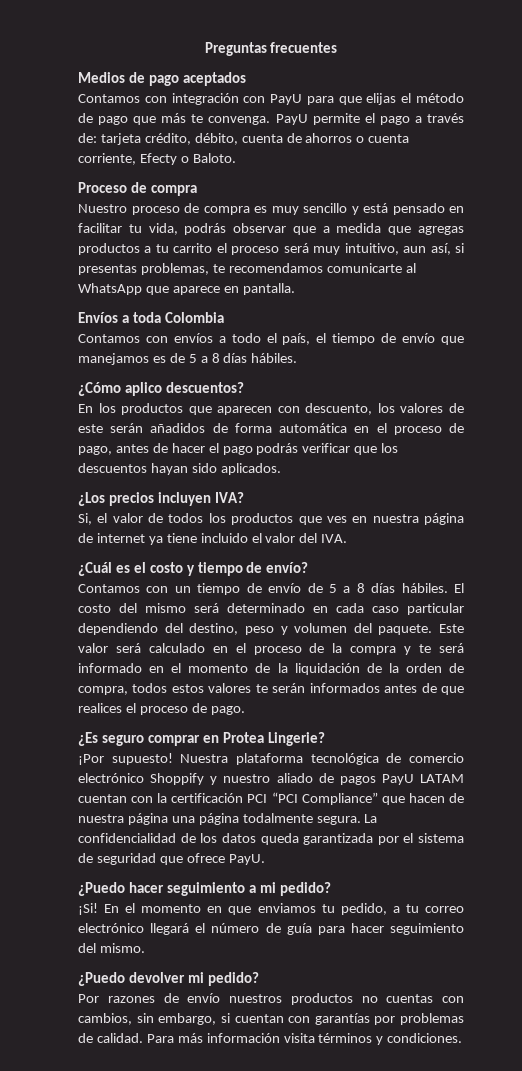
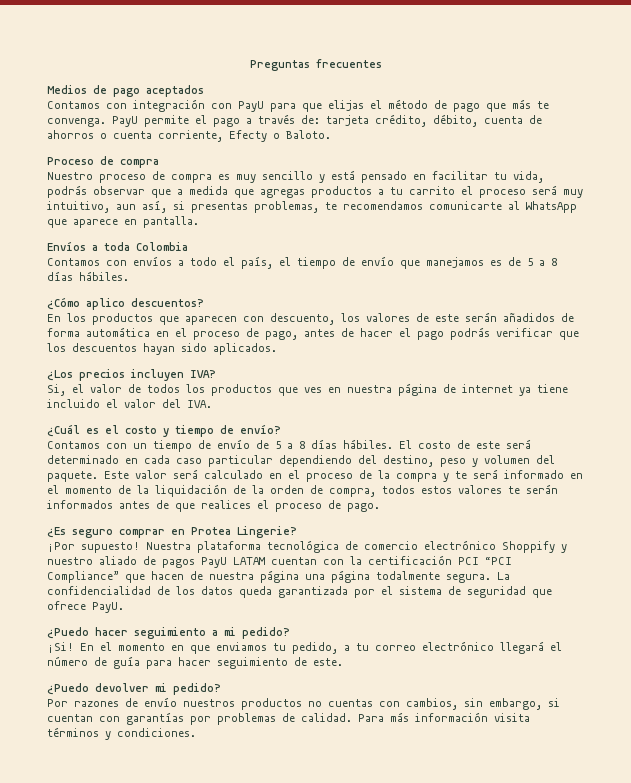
[119,603,186,613] del mismo -> [457,440,500,449] de este
[78,943,145,953] del mismo. -> [294,657,343,666] de este.

